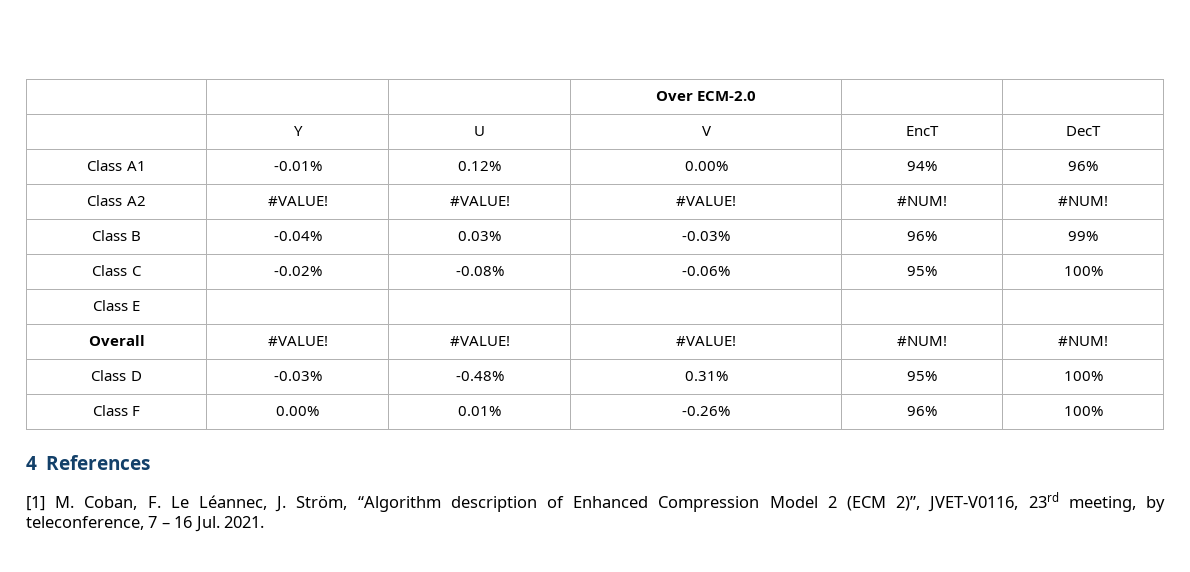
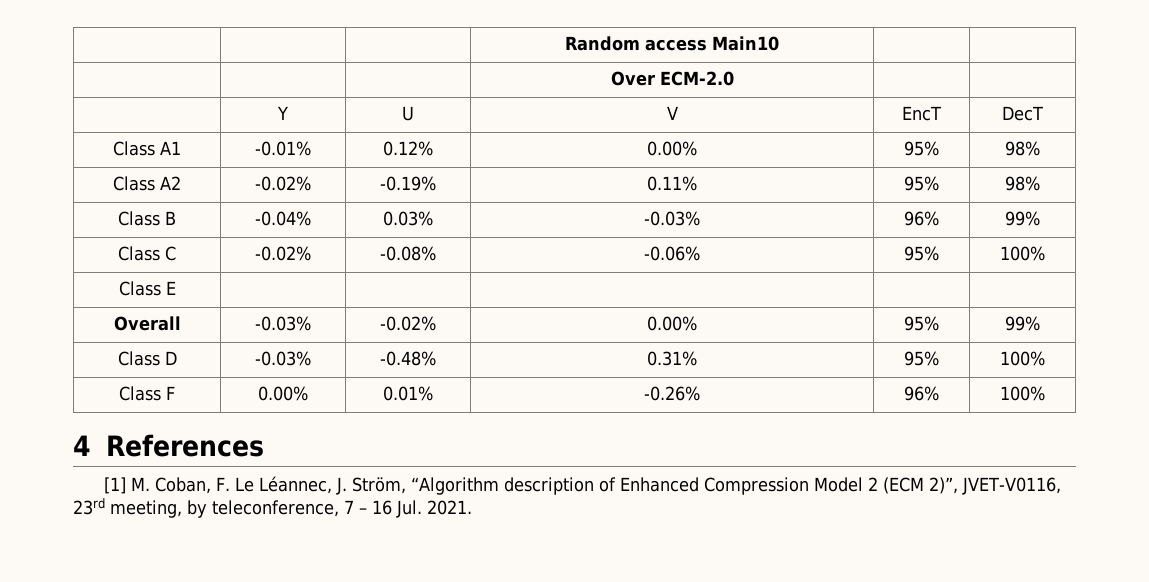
(655, 96) | | -> [565,36,779,51] | | | Random access Main10 | | // | |
[907,161,937,171] [1068,161,1098,171] 94% | 96% -> [904,141,939,156] [1005,141,1040,156] 95% | 98%
[267,196,328,206] [449,196,510,206] [676,196,736,206] [897,196,947,206] [1058,196,1108,206] #VALUE! | #VALUE! | #VALUE! | #NUM! | #NUM! -> [254,176,311,191] [380,176,436,191] [647,176,697,191] [904,176,939,191] [1005,176,1040,191] -0.02% | -0.19% | 0.11% | 95% | 98%
[267,336,328,346] [449,336,510,346] [676,336,736,346] [897,336,947,346] [1058,336,1108,346] #VALUE! | #VALUE! | #VALUE! | #NUM! | #NUM! -> [254,316,311,331] [380,316,436,331] [647,316,697,331] [904,316,939,331] [1005,316,1040,331] -0.03% | -0.02% | 0.00% | 95% | 99%

